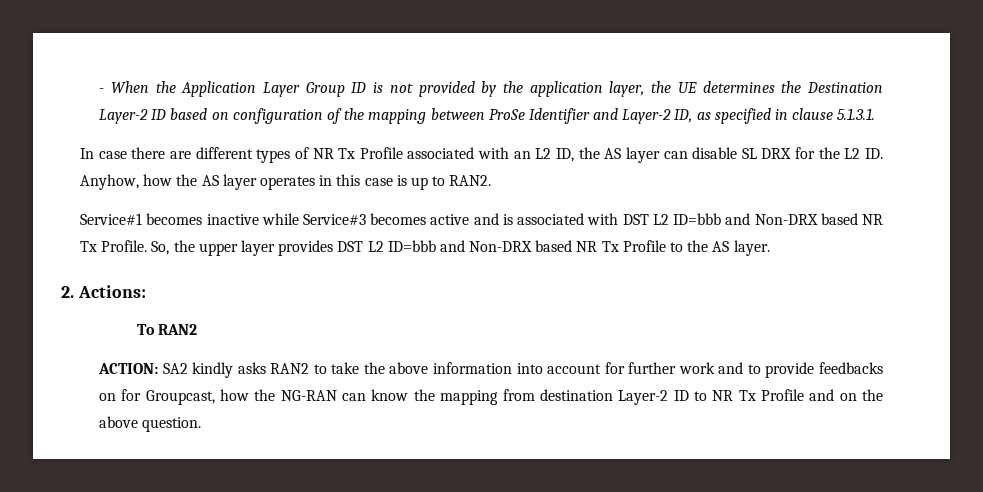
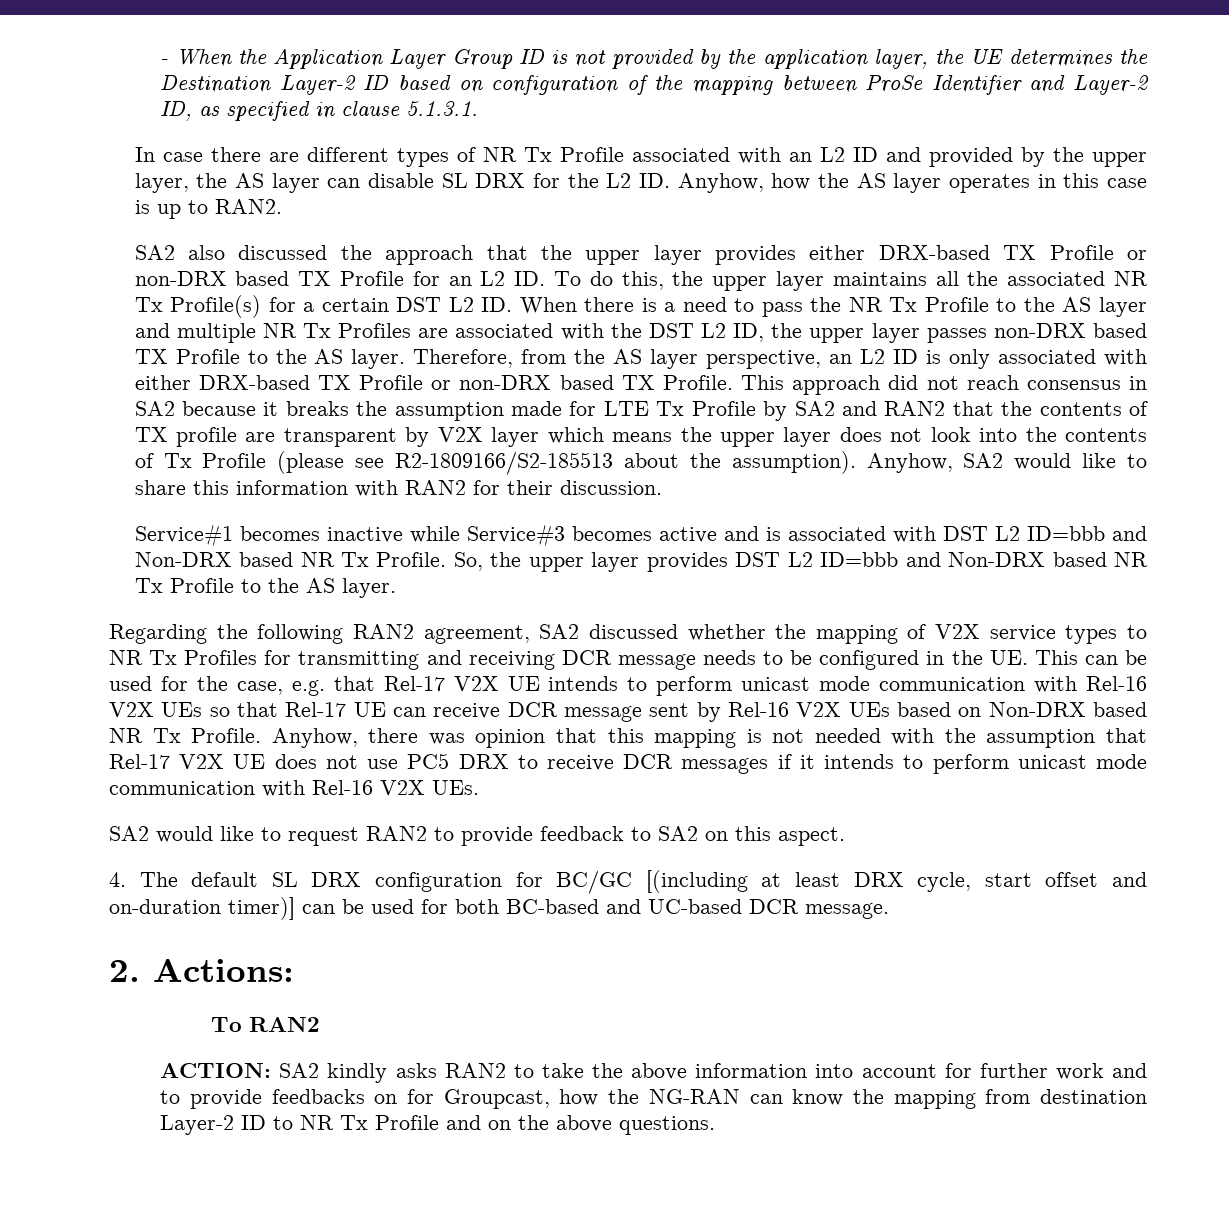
[555,148,574,162] ID, -> [852,147,1147,167] [134,173,189,193] ID and provided by the upper layer,
(492, 180) none -> [134,245,1147,265] [134,271,1148,291] [134,295,1147,318] [134,323,1147,343] [134,349,1147,369] [134,375,1147,395] [134,401,1148,421] [134,427,1147,447] [134,451,1147,475] [134,480,662,497] // SA2 also discussed the approach that the upper layer provides either DRX-based TX Profile or non-DRX based TX Profile for an L2 ID. To do this, the upper layer maintains all the associated NR Tx Profile(s) for a certain DST L2 ID. When there is a need to pass the NR Tx Profile to the AS layer and multiple NR Tx Profiles are associated with the DST L2 ID, the upper layer passes non-DRX based TX Profile to the AS layer. Therefore, from the AS layer perspective, an L2 ID is only associated with either DRX-based TX Profile or non-DRX based TX Profile. This approach did not reach consensus in SA2 because it breaks the assumption made for LTE Tx Profile by SA2 and RAN2 that the contents of TX profile are transparent by V2X layer which means the upper layer does not look into the contents of Tx Profile (please see R2-1809166/S2-185513 about the assumption). Anyhow, SA2 would like to share this information with RAN2 for their discussion.
(770, 248) none -> [109,624,1147,644] [109,650,1147,670] [109,676,1147,696] [109,702,1148,722] [109,728,1147,748] [109,753,1147,774] [109,780,479,797] [109,826,845,846] [109,870,1148,894] [109,897,889,920] // Regarding the following RAN2 agreement, SA2 discussed whether the mapping of V2X service types to NR Tx Profiles for transmitting and receiving DCR message needs to be configured in the UE. This can be used for the case, e.g. that Rel-17 V2X UE intends to perform unicast mode communication with Rel-16 V2X UEs so that Rel-17 UE can receive DCR message sent by Rel-16 V2X UEs based on Non-DRX based NR Tx Profile. Anyhow, there was opinion that this mapping is not needed with the assumption that Rel-17 V2X UE does not use PC5 DRX to receive DCR messages if it intends to perform unicast mode communication with Rel-16 V2X UEs. // SA2 would like to request RAN2 to provide feedback to SA2 on this aspect. // 4. The default SL DRX configuration for BC/GC [(including at least DRX cycle, start offset and on-duration timer)] can be used for both BC-based and UC-based DCR message.
[142,417,202,432] question. -> [619,1116,716,1135] questions.

